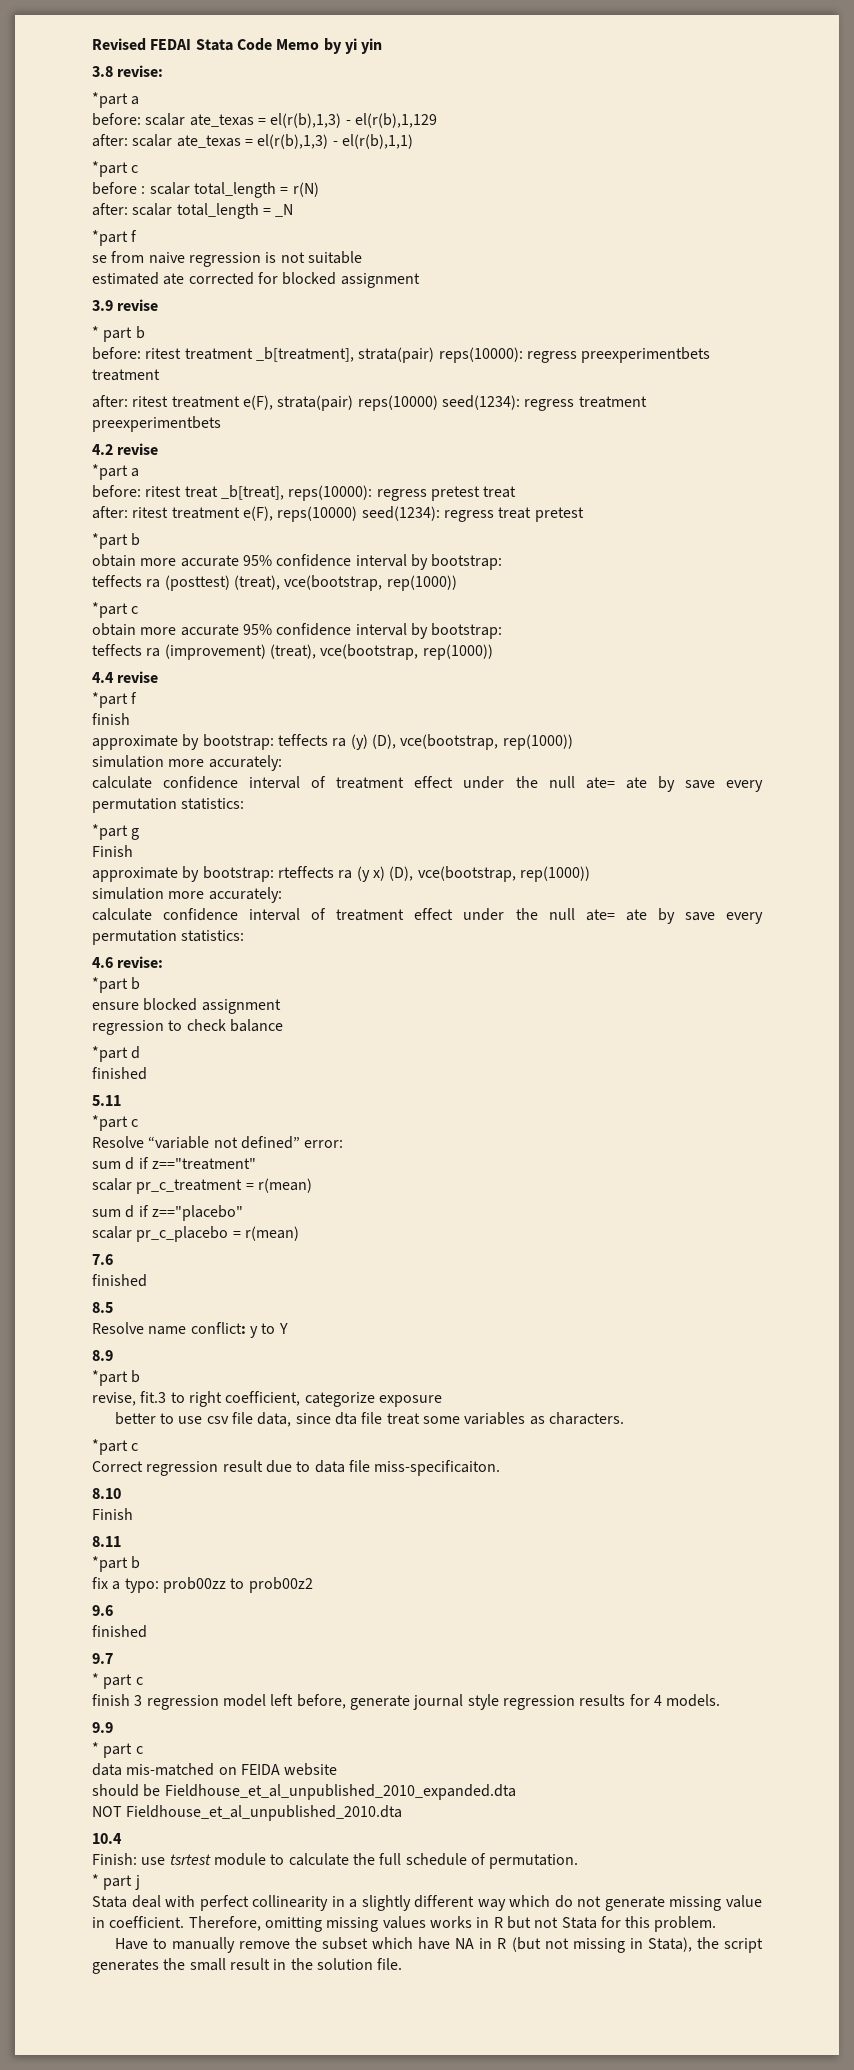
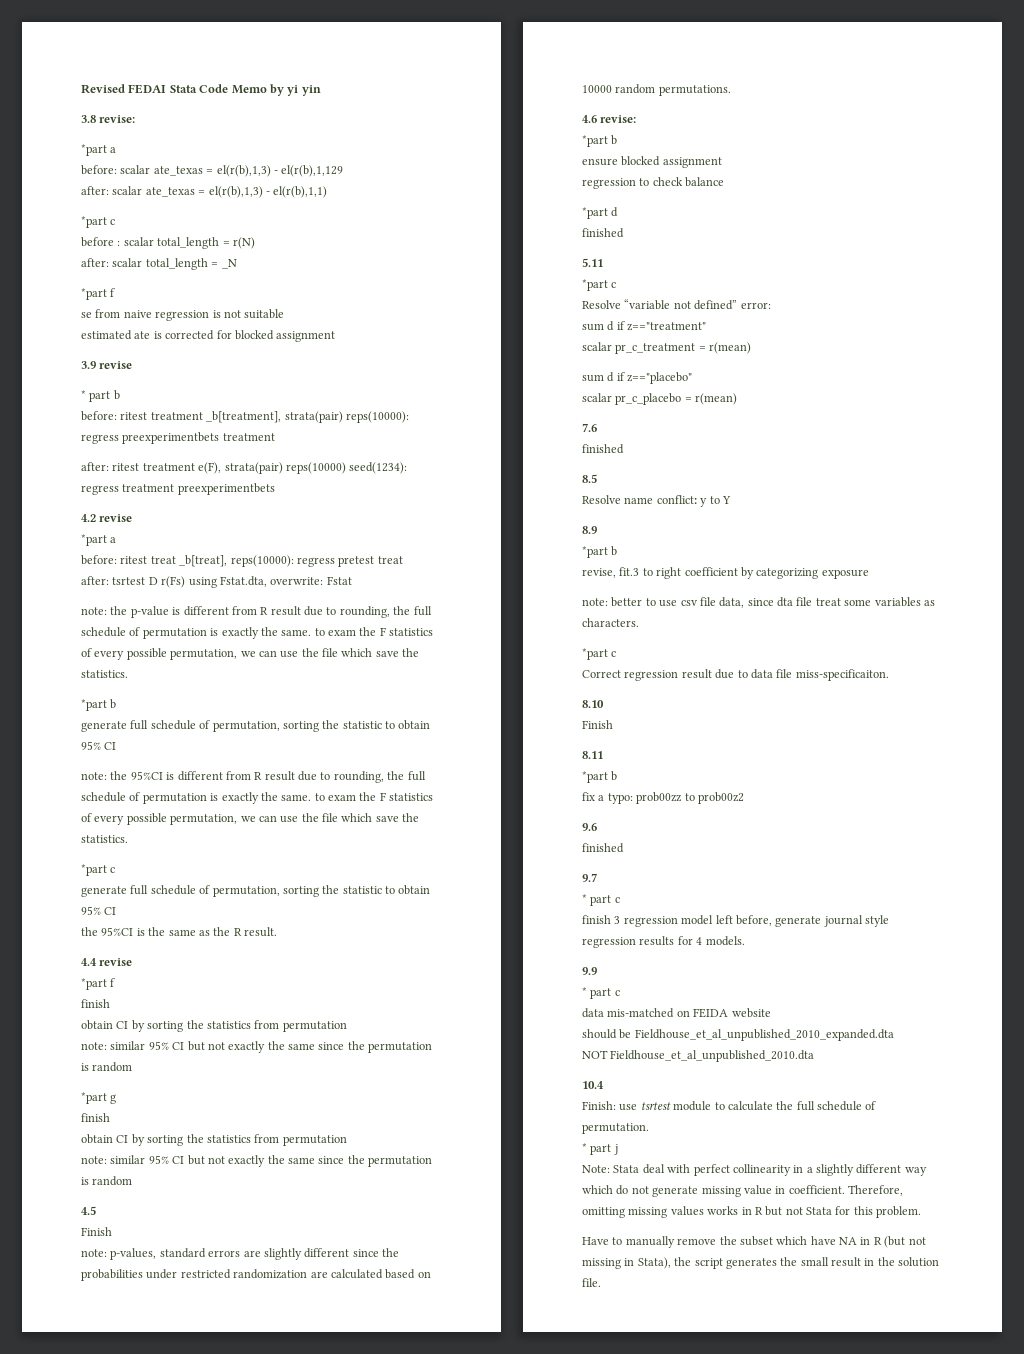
(185, 279) none -> [153,331,162,339] is
[132,506,584,522] [92,533,141,549] [92,554,503,570] [92,575,457,591] [92,602,139,618] [92,623,503,639] [92,644,493,660] ritest treatment e(F), reps(10000) seed(1234): regress treat pretest // *part b // obtain more accurate 95% confidence interval by bootstrap: // teffects ra (posttest) (treat), vce(bootstrap, rep(1000)) // *part c // obtain more accurate 95% confidence interval by bootstrap: // teffects ra (improvement) (treat), vce(bootstrap, rep(1000)) -> [112,576,352,588] [81,606,432,618] [81,627,434,639] [81,648,420,660] [81,670,128,678] [81,699,117,711] [81,720,431,732] [81,741,117,750] [81,771,426,783] [81,792,434,804] [81,813,420,825] [81,835,128,843] [81,864,116,876] [81,885,431,897] [81,906,117,915] [81,927,277,937] tsrtest D r(Fs) using Fstat.dta, overwrite: Fstat // note: the p-value is different from R result due to rounding, the full schedule of permutation is exactly the same. to exam the F statistics of every possible permutation, we can use the file which save the statistics. // *part b // generate full schedule of permutation, sorting the statistic to obtain 95% CI // note: the 95%CI is different from R result due to rounding, the full schedule of permutation is exactly the same. to exam the F statistics of every possible permutation, we can use the file which save the statistics. // *part c // generate full schedule of permutation, sorting the statistic to obtain 95% CI // the 95%CI is the same as the R result.
[92,734,573,750] [92,755,282,771] [92,776,764,792] [92,798,245,813] [92,824,140,840] [92,845,133,857] [92,866,590,882] [92,887,282,903] [92,908,764,924] [92,930,245,945] approximate by bootstrap: teffects ra (y) (D), vce(bootstrap, rep(1000)) // simulation more accurately: // calculate confidence interval of treatment effect under the null ate= ate by save every permutation statistics: // *part g // Finish // approximate by bootstrap: rteffects ra (y x) (D), vce(bootstrap, rep(1000)) // simulation more accurately: // calculate confidence interval of treatment effect under the null ate= ate by save every permutation statistics: -> [81,1020,347,1032] [81,1041,433,1053] [81,1062,133,1072] [81,1092,117,1104] [81,1113,110,1122] [81,1134,347,1146] [81,1155,433,1167] [81,1176,133,1186] [81,1206,96,1215] [81,1227,112,1236] [81,1248,399,1260] [81,1269,431,1281] [582,84,731,96] obtain CI by sorting the statistics from permutation // note: similar 95% CI but not exactly the same since the permutation is random // *part g // finish // obtain CI by sorting the statistics from permutation // note: similar 95% CI but not exactly the same since the permutation is random // 4.5 // Finish // note: p-values, standard errors are slightly different since the probabilities under restricted randomization are calculated based on 10000 random permutations.
[225,1391,375,1407] coefficient, categorize -> [684,567,819,579] coefficient by categorizing
(442, 1401) none -> [582,598,608,606] note:
(140, 1882) none -> [582,1165,610,1173] Note:

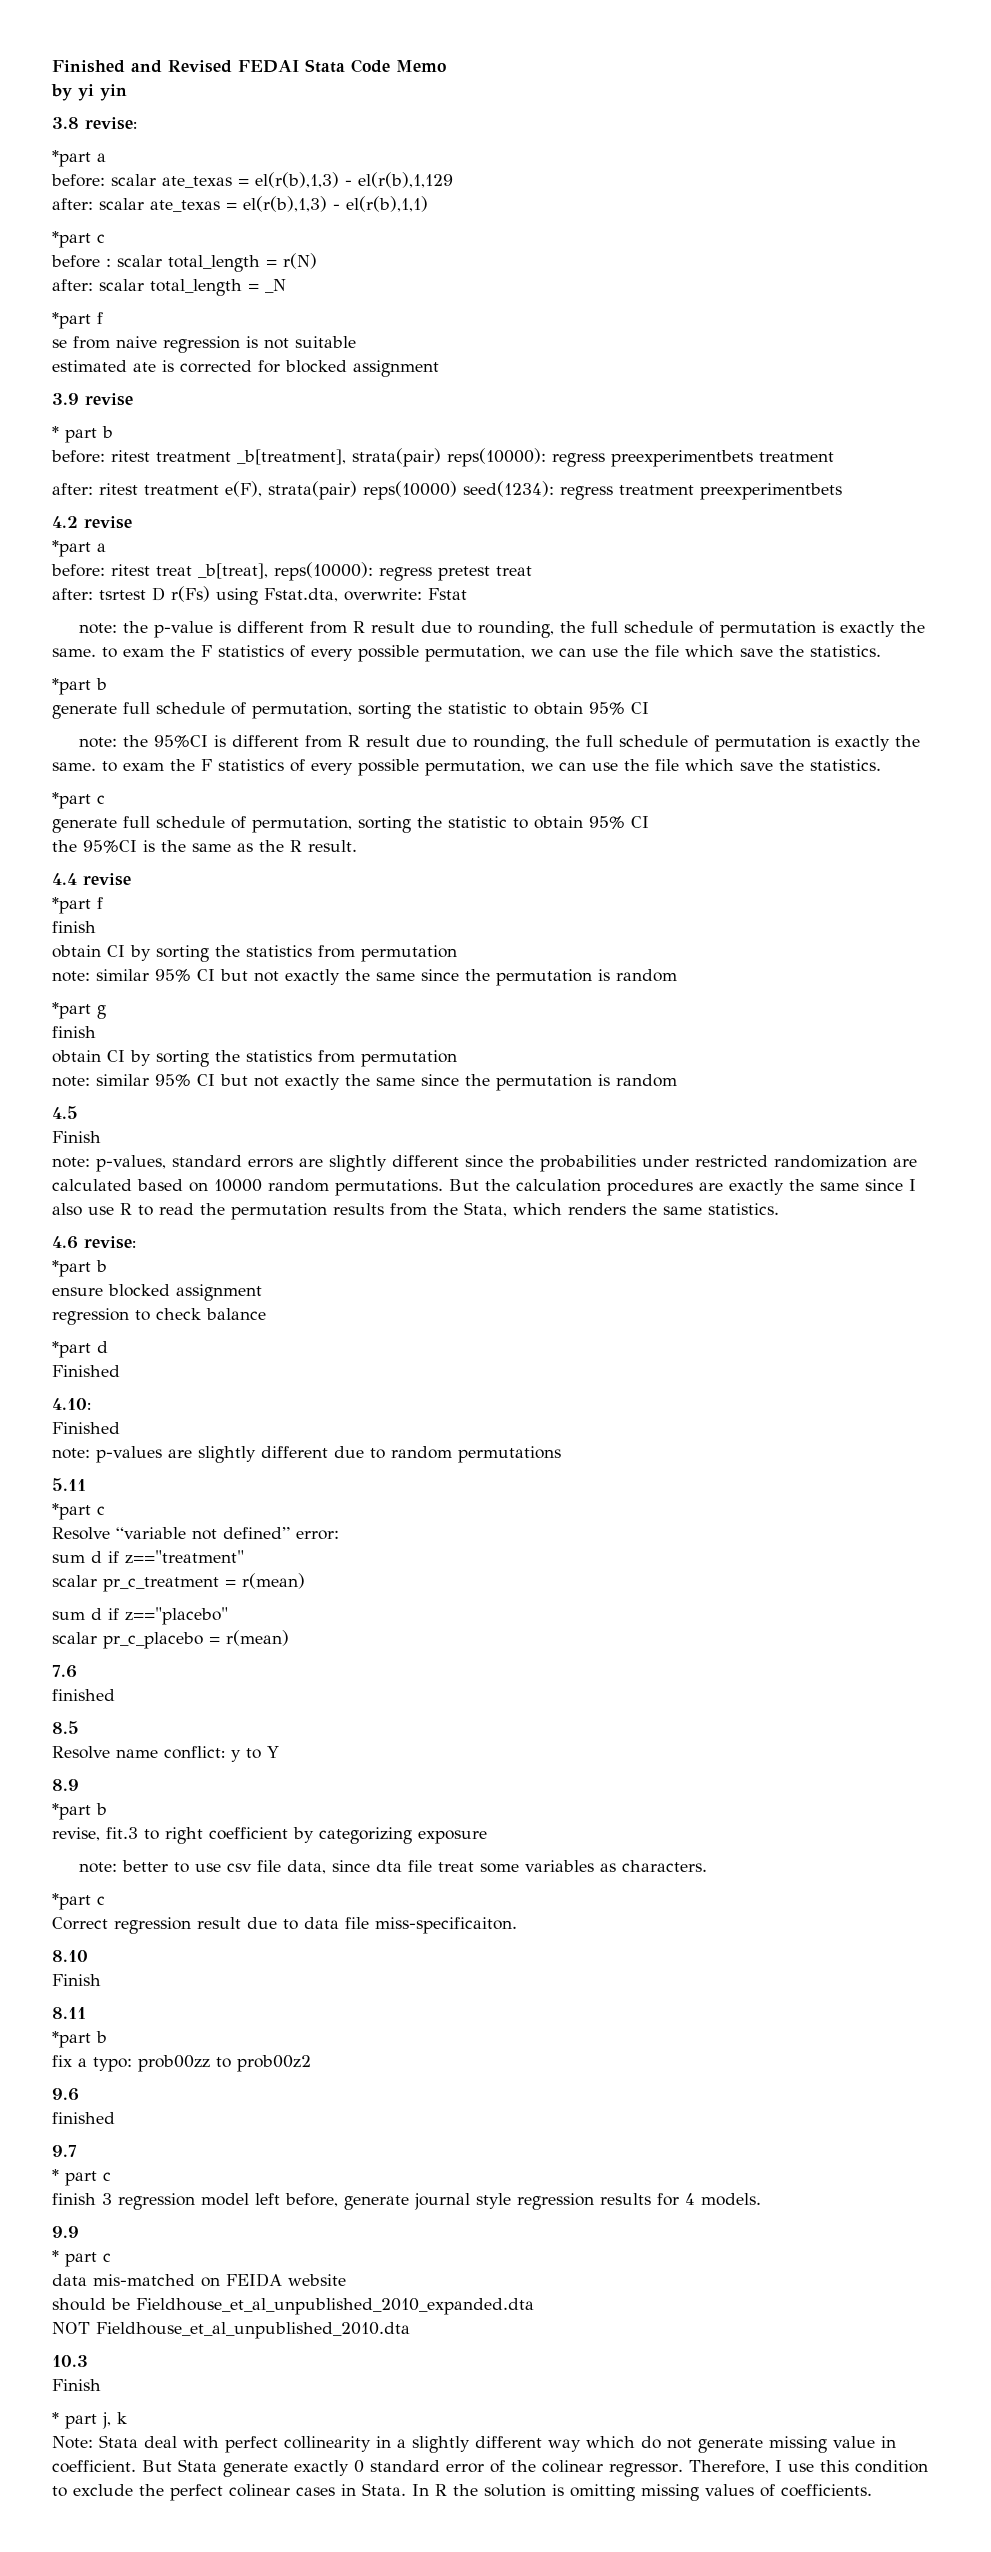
(81, 89) none -> [52,60,162,73] Finished and
(267, 89) none -> (446, 66) //
(731, 90) none -> [449,1179,916,1196] [52,1202,779,1220] But the calculation procedures are exactly the same since I also use R to read the permutation results from the Stata, which renders the same statistics.
[582,228,624,238] finished -> [52,1365,120,1377] [52,1398,91,1410] [52,1422,120,1434] [52,1446,561,1463] Finished // 4.10: // Finished // note: p-values are slightly different due to random permutations
[582,1081,604,1089] [582,1101,877,1111] [582,1123,649,1134] [582,1143,618,1155] 10.4 // Finish: use tsrtest module to calculate the full schedule of permutation. // * part j -> [52,2355,88,2367] [52,2379,101,2391] [52,2412,127,2429] 10.3 // Finish // * part j, k
[848,1185,903,1196] [582,1206,922,1218] [582,1236,926,1248] [582,1257,940,1269] [582,1278,601,1287] Therefore, omitting missing values works in R but not Stata for this problem. // Have to manually remove the subset which have NA in R (but not missing in Stata), the script generates the small result in the solution file. -> [142,2459,928,2477] [52,2483,872,2501] But Stata generate exactly 0 standard error of the colinear regressor. Therefore, I use this condition to exclude the perfect colinear cases in Stata. In R the solution is omitting missing values of coefficients.

